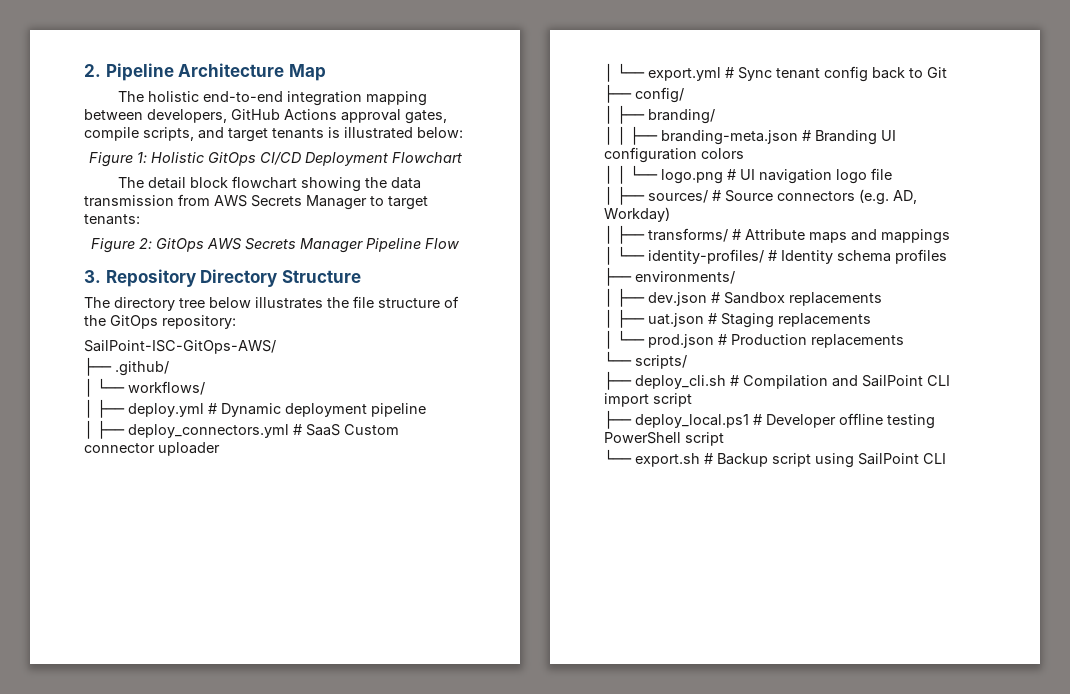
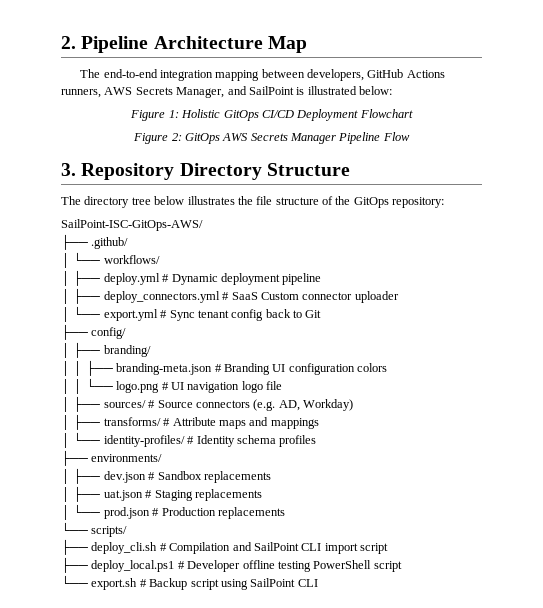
[148,91,200,102] holistic -> (101, 73) none
[341,109,447,124] [84,127,324,142] approval gates, compile scripts, and target tenants -> [61,86,294,98] runners, AWS Secrets Manager, and SailPoint
[118,176,422,192] [84,194,428,210] [84,214,140,225] // The detail block flowchart showing the data transmission from AWS Secrets Manager to target tenants: -> (413, 113) none

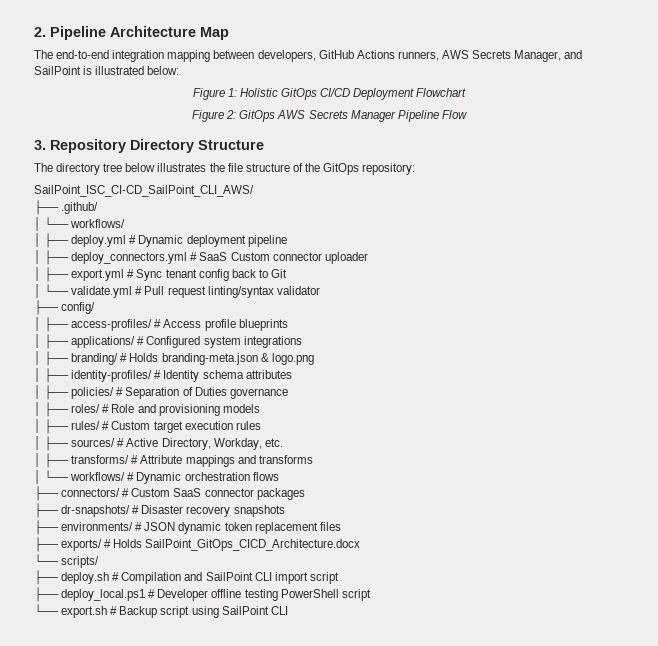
[61,219,203,231] SailPoint-ISC-GitOps-AWS/ -> [34,185,254,197] SailPoint_ISC_CI-CD_SailPoint_CLI_AWS/
[73,306,101,318] └── -> [44,267,70,282] ├──
[61,324,127,340] [61,342,151,358] [61,360,387,376] [61,378,282,394] ├── config/ // │ ├── branding/ // │ │ ├── branding-meta.json # Branding UI configuration colors // │ │ └── logo.png # UI navigation logo file -> [34,284,320,298] [34,300,96,315] [34,317,288,332] [34,334,302,349] [34,351,314,366] [34,368,292,383] [34,385,288,400] [34,402,260,417] [34,419,261,434] │ └── validate.yml # Pull request linting/syntax validator // ├── config/ // │ ├── access-profiles/ # Access profile blueprints // │ ├── applications/ # Configured system integrations // │ ├── branding/ # Holds branding-meta.json & logo.png // │ ├── identity-profiles/ # Identity schema attributes // │ ├── policies/ # Separation of Duties governance // │ ├── roles/ # Role and provisioning models // │ ├── rules/ # Custom target execution rules
[157,399,353,411] Source connectors (e.g. AD, Workday) -> [126,438,283,450] Active Directory, Workday, etc.
[218,417,319,429] [61,432,317,448] [61,450,163,466] [61,468,271,484] [61,486,262,502] [61,504,285,520] maps and mappings // │ └── identity-profiles/ # Identity schema profiles // ├── environments/ // │ ├── dev.json # Sandbox replacements // │ ├── uat.json # Staging replacements // │ └── prod.json # Production replacements -> [185,455,313,467] [34,470,279,484] [34,486,305,501] [34,503,285,518] [34,520,341,535] [34,537,361,552] mappings and transforms // │ └── workflows/ # Dynamic orchestration flows // ├── connectors/ # Custom SaaS connector packages // ├── dr-snapshots/ # Disaster recovery snapshots // ├── environments/ # JSON dynamic token replacement files // ├── exports/ # Holds SailPoint_GitOps_CICD_Architecture.docx
[91,542,158,554] deploy_cli.sh -> [61,572,110,584] deploy.sh

